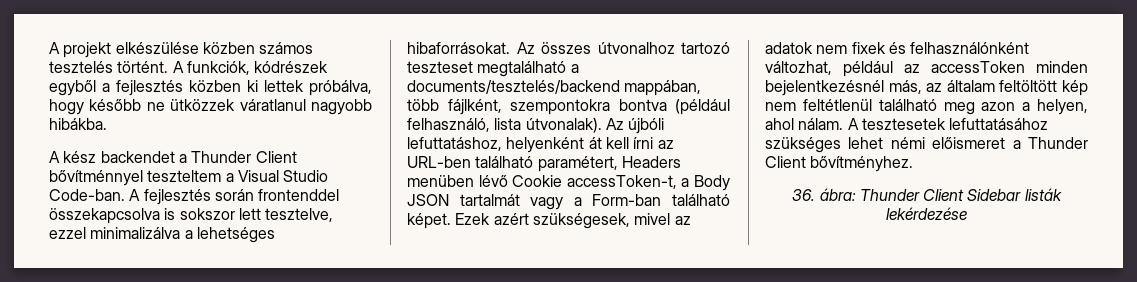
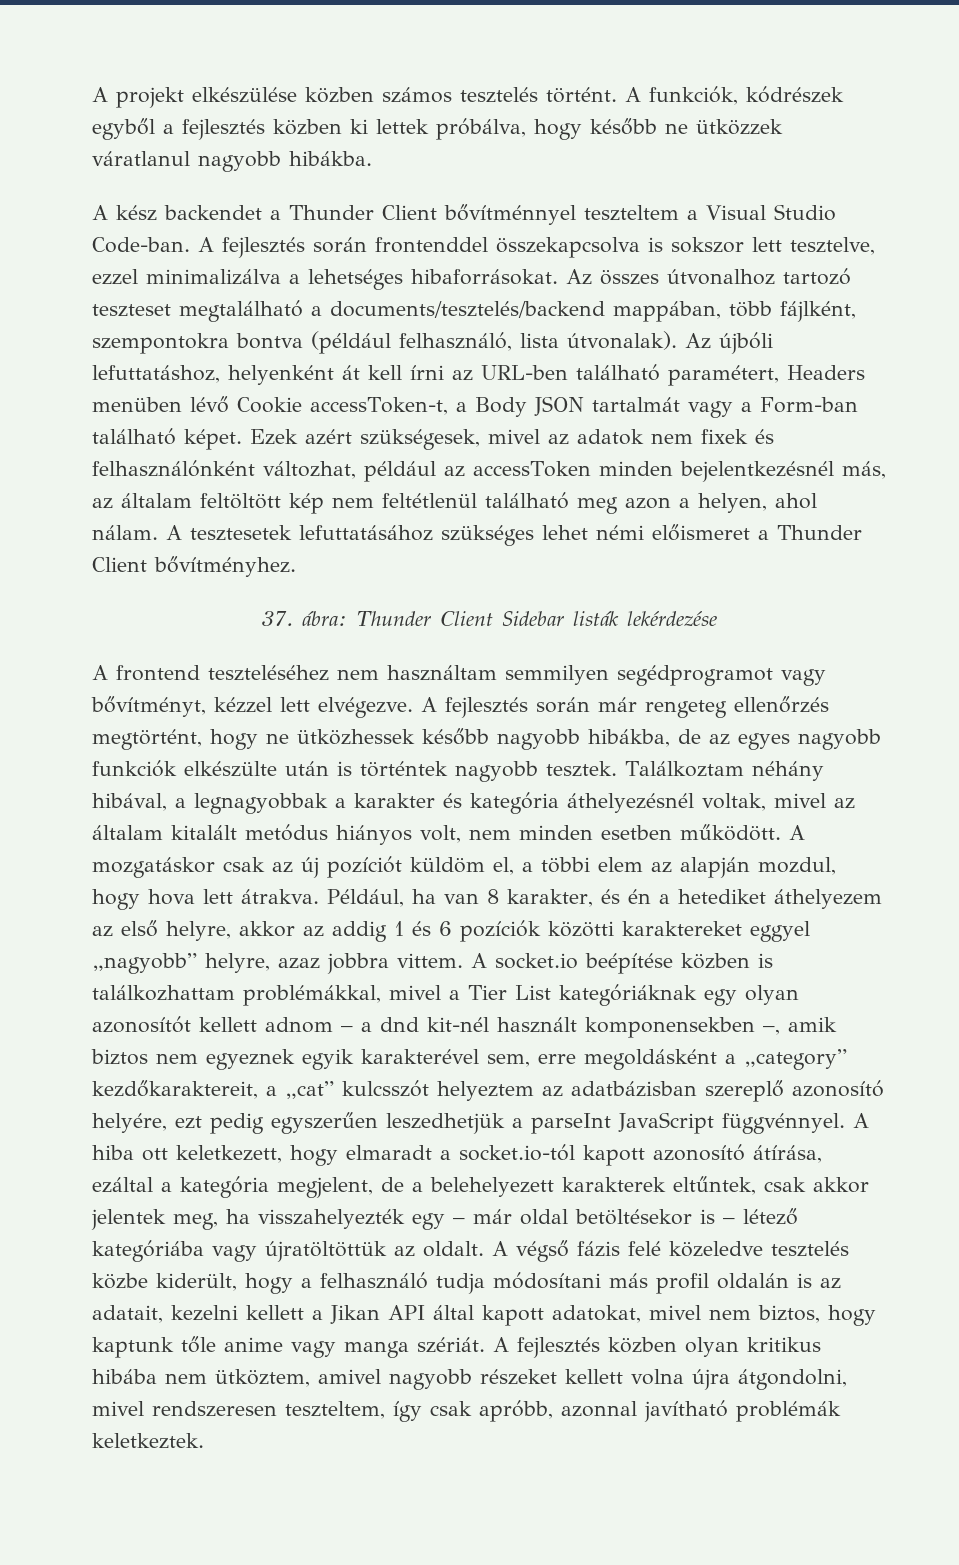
[792,189,816,201] 36. -> [262,611,293,626] 37.
(967, 213) none -> [92,665,826,686] [91,696,829,718] [92,728,881,750] [92,760,824,782] [92,792,855,814] [92,824,805,845] [92,856,836,878] [92,889,882,910] [92,920,810,942] [92,953,773,974] [92,984,799,1006] [92,1016,837,1038] [91,1049,847,1070] [92,1080,884,1102] [92,1112,869,1134] [92,1144,822,1166] [92,1176,869,1198] [91,1208,798,1230] [92,1240,849,1262] [92,1272,841,1294] [92,1305,876,1326] [92,1336,821,1358] [92,1369,847,1390] [92,1400,841,1422] [92,1433,204,1449] // A frontend teszteléséhez nem használtam semmilyen segédprogramot vagy bővítményt, kézzel lett elvégezve. A fejlesztés során már rengeteg ellenőrzés megtörtént, hogy ne ütközhessek később nagyobb hibákba, de az egyes nagyobb funkciók elkészülte után is történtek nagyobb tesztek. Találkoztam néhány hibával, a legnagyobbak a karakter és kategória áthelyezésnél voltak, mivel az általam kitalált metódus hiányos volt, nem minden esetben működött. A mozgatáskor csak az új pozíciót küldöm el, a többi elem az alapján mozdul, hogy hova lett átrakva. Például, ha van 8 karakter, és én a hetediket áthelyezem az első helyre, akkor az addig 1 és 6 pozíciók közötti karaktereket eggyel „nagyobb” helyre, azaz jobbra vittem. A socket.io beépítése közben is találkozhattam problémákkal, mivel a Tier List kategóriáknak egy olyan azonosítót kellett adnom – a dnd kit-nél használt komponensekben –, amik biztos nem egyeznek egyik karakterével sem, erre megoldásként a „category” kezdőkaraktereit, a „cat” kulcsszót helyeztem az adatbázisban szereplő azonosító helyére, ezt pedig egyszerűen leszedhetjük a parseInt JavaScript függvénnyel. A hiba ott keletkezett, hogy elmaradt a socket.io-tól kapott azonosító átírása, ezáltal a kategória megjelent, de a belehelyezett karakterek eltűntek, csak akkor jelentek meg, ha visszahelyezték egy – már oldal betöltésekor is – létező kategóriába vagy újratöltöttük az oldalt. A végső fázis felé közeledve tesztelés közbe kiderült, hogy a felhasználó tudja módosítani más profil oldalán is az adatait, kezelni kellett a Jikan API által kapott adatokat, mivel nem biztos, hogy kaptunk tőle anime vagy manga szériát. A fejlesztés közben olyan kritikus hibába nem ütköztem, amivel nagyobb részeket kellett volna újra átgondolni, mivel rendszeresen teszteltem, így csak apróbb, azonnal javítható problémák keletkeztek.

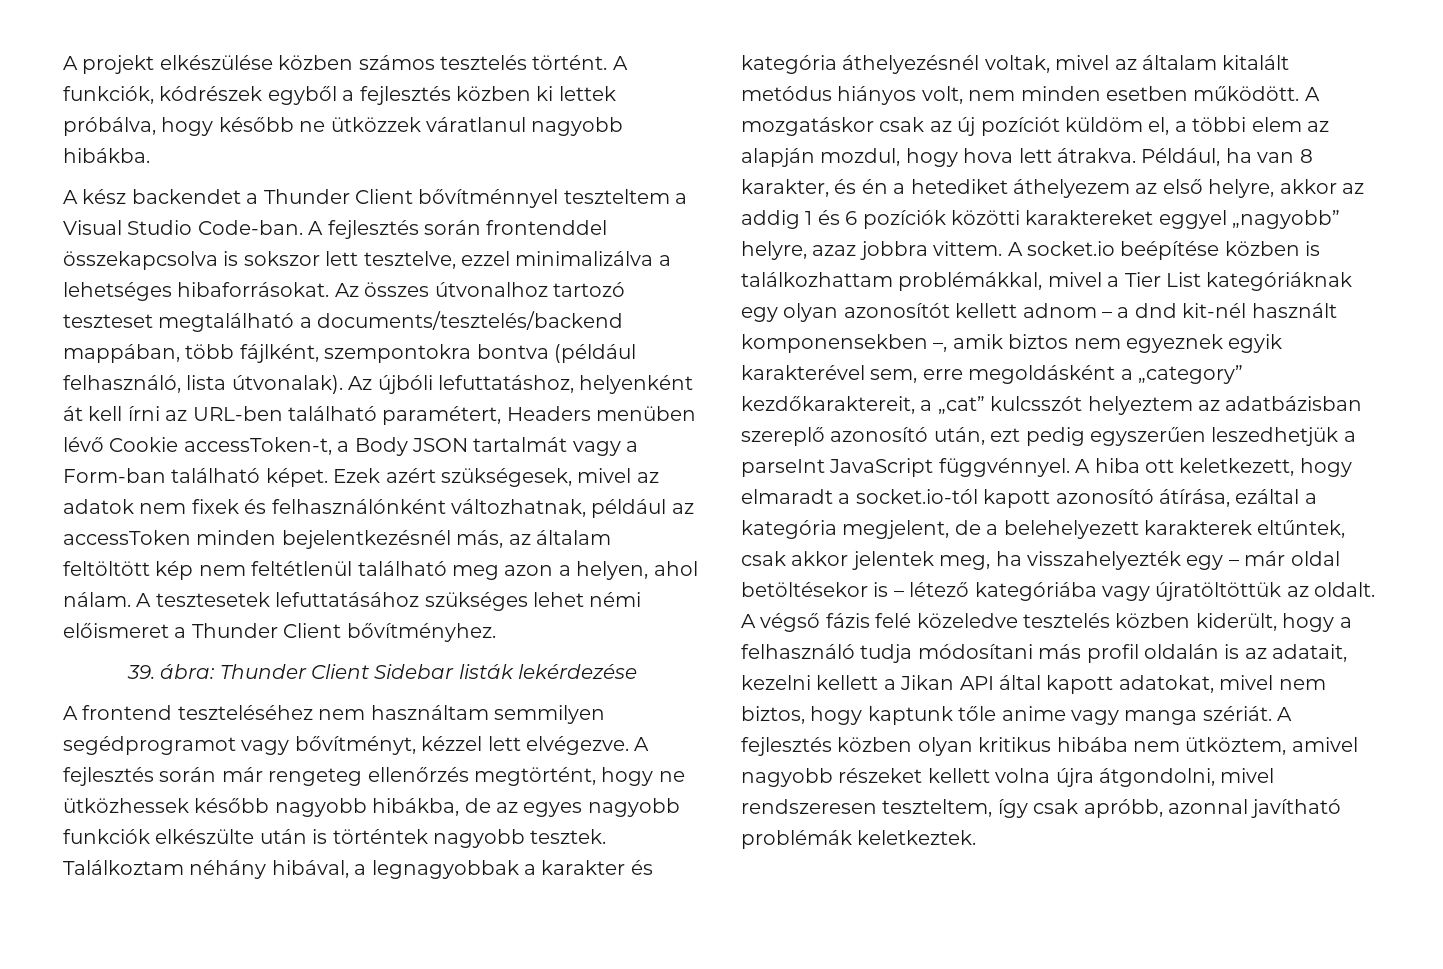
[263,461,356,479] változhat, -> [451,499,586,517] változhatnak,
[262,611,293,626] 37. -> [126,665,155,679] 39.
[92,1113,167,1133] helyére, -> [933,427,985,445] után,
[92,1273,148,1289] közbe -> [1115,613,1191,628] közben

